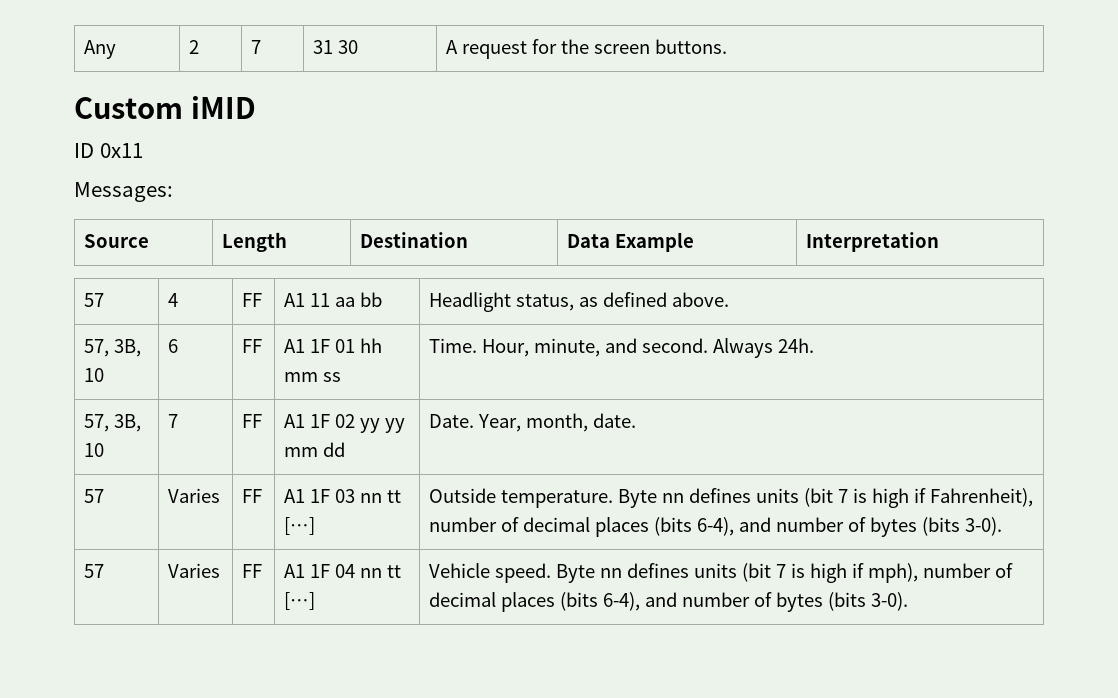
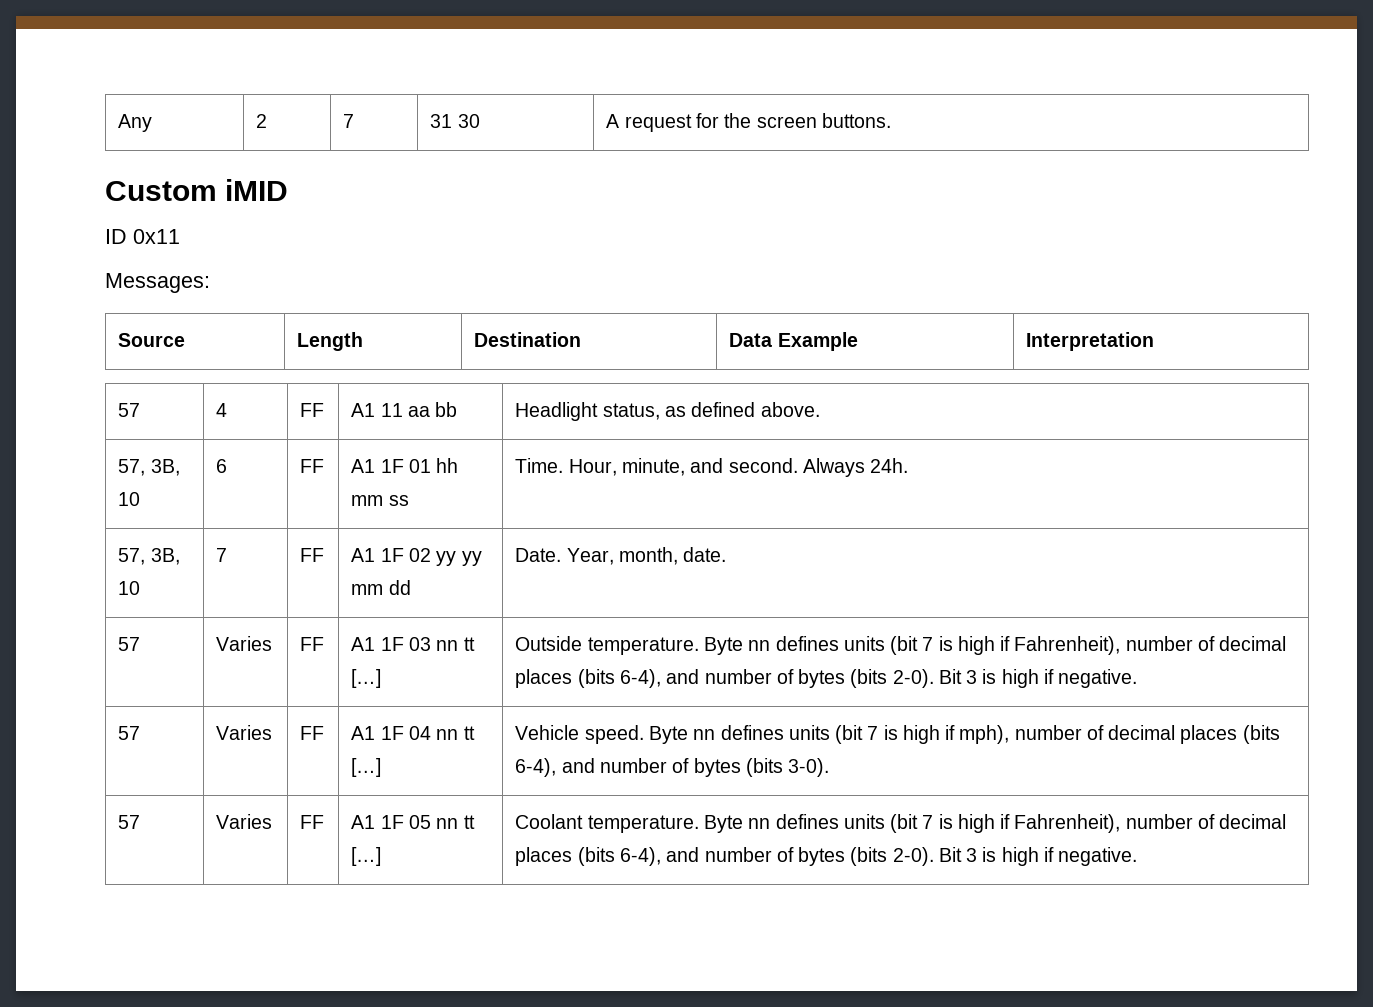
[965,517,1003,536] 3-0). -> [892,669,1138,688] 2-0). Bit 3 is high if negative.
(909, 601) none -> [118,815,141,829] [216,814,273,829] [300,815,325,829] [351,815,475,829] [351,847,382,866] [515,814,1287,833] [515,847,1138,866] // 57 | Varies | FF | A1 1F 05 nn tt […] | Coolant temperature. Byte nn defines units (bit 7 is high if Fahrenheit), number of decimal places (bits 6-4), and number of bytes (bits 2-0). Bit 3 is high if negative.

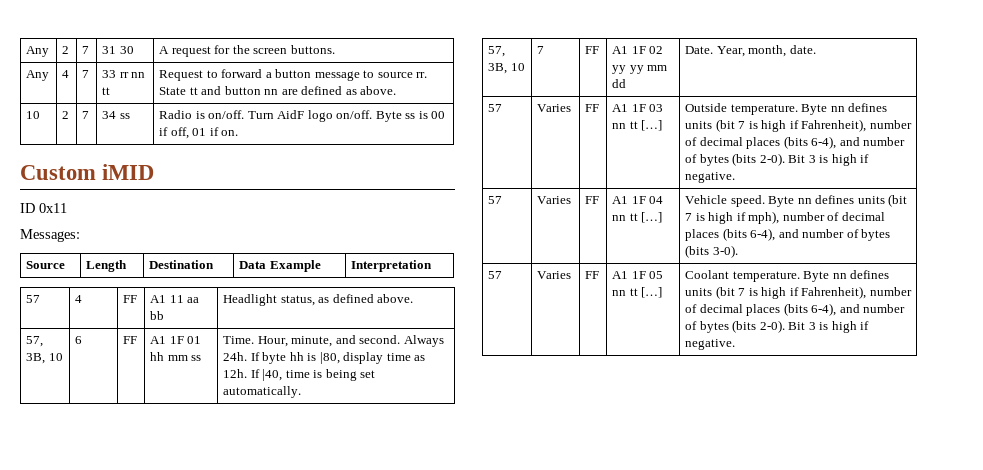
(891, 120) none -> [26,70,50,81] [62,70,70,78] [82,70,90,78] [102,70,146,78] [102,87,111,95] [159,69,428,81] [159,86,397,95] [26,111,41,119] [62,111,70,119] [82,111,90,119] [102,111,130,119] [159,110,446,122] [159,127,239,139] // Any | 4 | 7 | 33 rr nn tt | Request to forward a button message to source rr. State tt and button nn are defined as above. // 10 | 2 | 7 | 34 ss | Radio is on/off. Turn AidF logo on/off. Byte ss is 00 if off, 01 if on.
(909, 465) none -> [250,352,426,364] [223,369,376,381] [223,386,302,398] If byte hh is |80, display time as 12h. If |40, time is being set automatically.

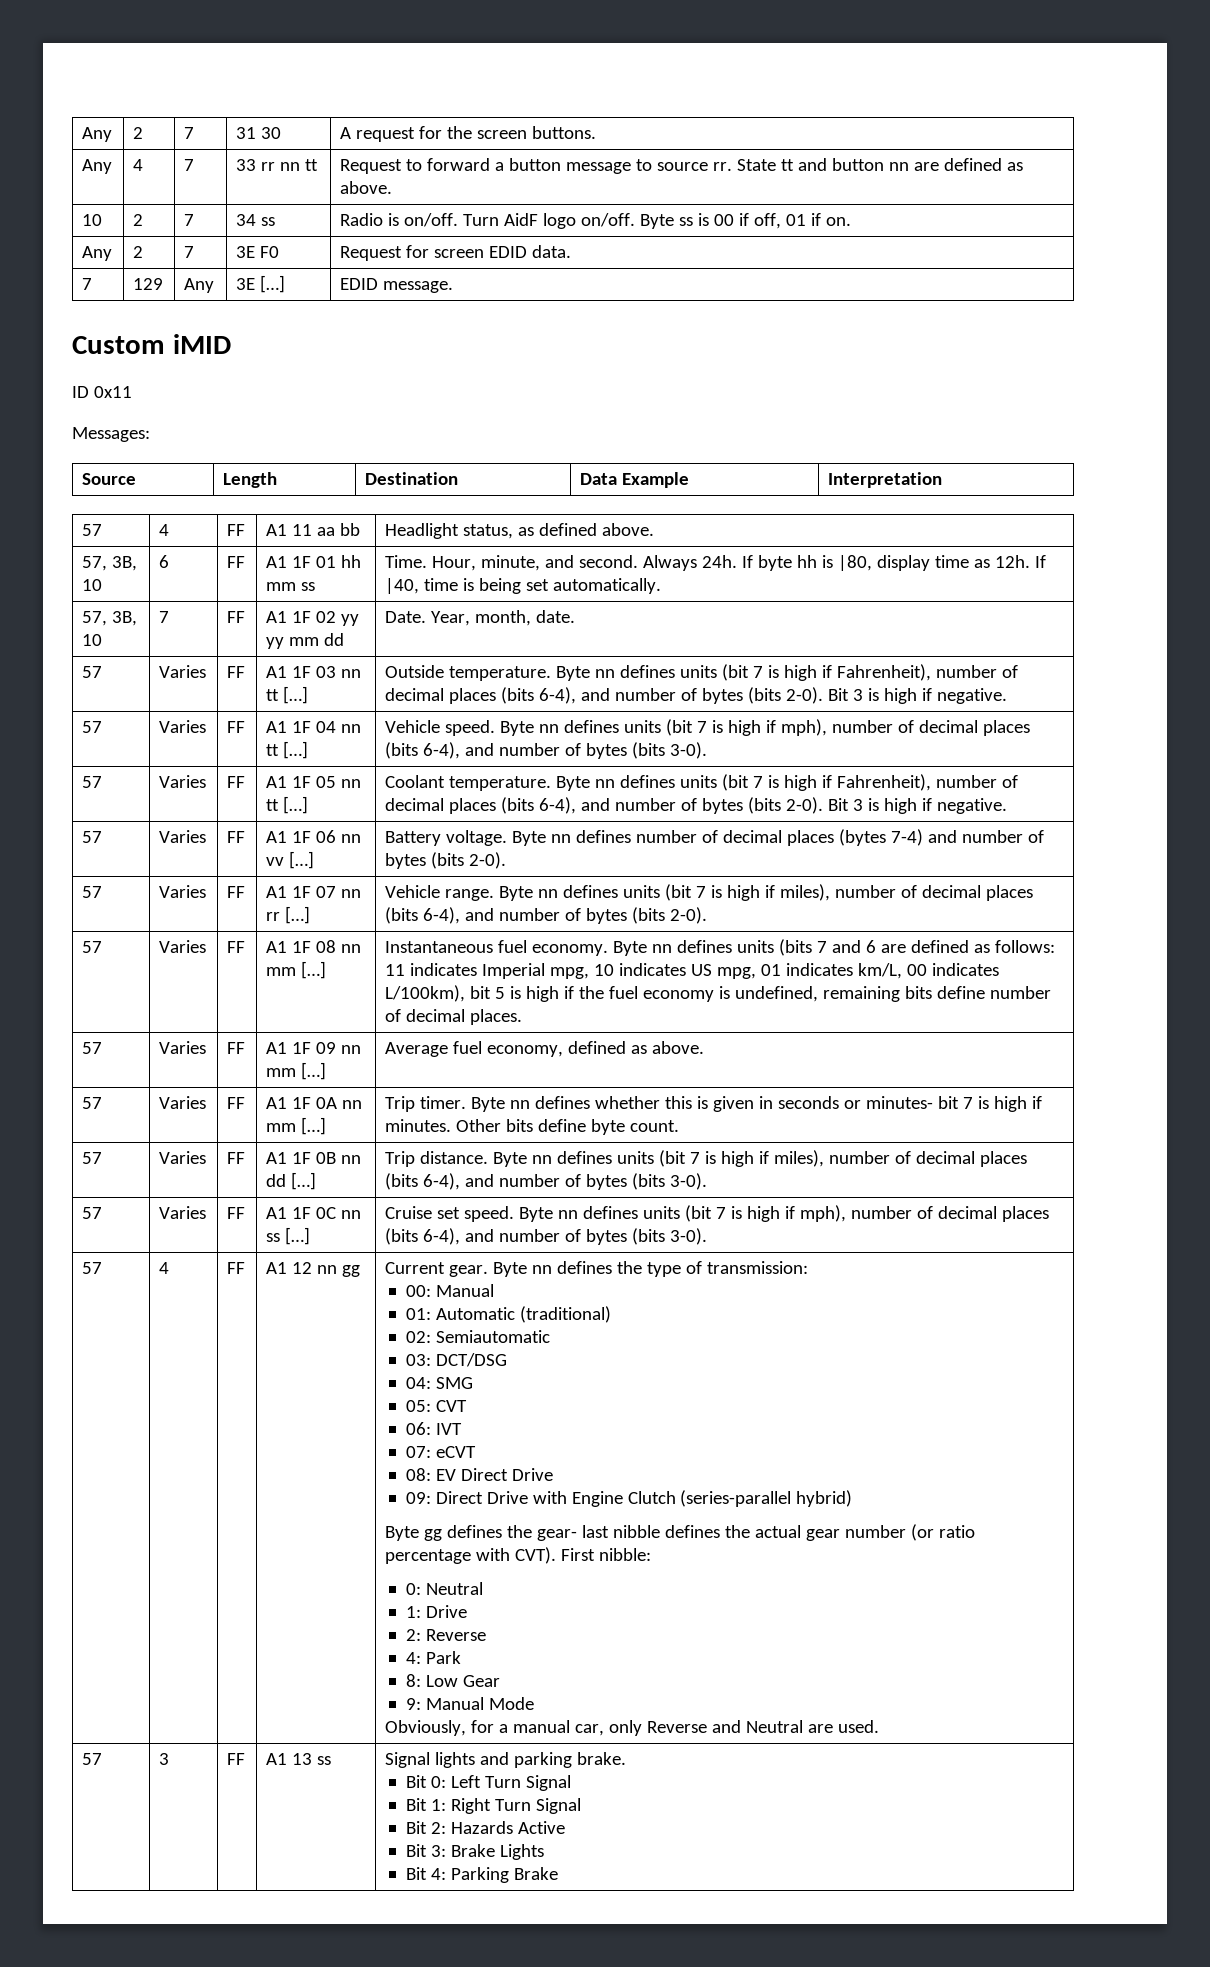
(239, 133) none -> [82,246,113,261] [133,246,144,258] [184,246,195,258] [236,246,280,258] [340,245,572,261] [82,278,93,290] [133,278,164,290] [184,278,215,293] [236,275,286,293] [340,278,454,293] // Any | 2 | 7 | 3E F0 | Request for screen EDID data. // 7 | 129 | Any | 3E […] | EDID message.
(736, 344) none -> [82,831,103,843] [159,830,207,843] [227,831,246,843] [266,830,362,843] [266,851,315,869] [385,829,1045,846] [385,852,507,869] [82,886,103,898] [159,885,207,898] [227,886,246,898] [266,886,362,898] [266,906,311,924] [385,884,1034,901] [385,907,708,924] [82,941,103,953] [159,940,207,953] [227,941,246,953] [266,940,362,953] [266,961,327,979] [385,939,1056,956] [385,963,1000,979] [385,985,1052,1002] [385,1009,523,1025] [82,1042,103,1054] [159,1041,207,1054] [227,1042,246,1054] [266,1042,362,1054] [266,1062,327,1080] [385,1041,705,1057] [82,1097,103,1109] [159,1096,207,1109] [227,1097,246,1109] [266,1097,363,1109] [266,1117,327,1135] [385,1096,1043,1112] [385,1119,680,1135] [82,1152,103,1164] [159,1151,207,1164] [227,1152,246,1164] [266,1152,362,1164] [266,1172,317,1190] [385,1150,1028,1167] [385,1173,708,1190] [82,1207,103,1219] [159,1206,207,1219] [227,1207,246,1219] [266,1207,362,1219] [266,1227,311,1245] [385,1205,1050,1222] [385,1228,708,1245] [82,1262,103,1274] [159,1262,170,1274] [227,1262,246,1274] [266,1262,361,1277] [385,1261,809,1277] [405,1284,494,1297] [405,1306,611,1323] [405,1330,550,1343] [405,1353,507,1367] [405,1377,473,1389] [405,1400,467,1412] [405,1422,462,1435] [405,1446,476,1458] [405,1468,553,1481] [405,1490,853,1507] [385,1524,976,1541] [385,1547,652,1564] [405,1582,483,1595] [405,1605,467,1618] [405,1629,486,1641] [405,1651,461,1664] [405,1674,500,1687] [405,1697,534,1710] [385,1720,880,1736] [82,1753,103,1765] [159,1753,170,1765] [227,1753,246,1765] [266,1753,332,1765] [385,1752,627,1768] [405,1775,571,1791] [405,1798,581,1814] [405,1821,565,1834] [405,1844,544,1860] [405,1867,558,1883] // 57 | Varies | FF | A1 1F 06 nn vv […] | Battery voltage. Byte nn defines number of decimal places (bytes 7-4) and number of bytes (bits 2-0). // 57 | Varies | FF | A1 1F 07 nn rr […] | Vehicle range. Byte nn defines units (bit 7 is high if miles), number of decimal places (bits 6-4), and number of bytes (bits 2-0). // 57 | Varies | FF | A1 1F 08 nn mm […] | Instantaneous fuel economy. Byte nn defines units (bits 7 and 6 are defined as follows: 11 indicates Imperial mpg, 10 indicates US mpg, 01 indicates km/L, 00 indicates L/100km), bit 5 is high if the fuel economy is undefined, remaining bits define number of decimal places. // 57 | Varies | FF | A1 1F 09 nn mm […] | Average fuel economy, defined as above. // 57 | Varies | FF | A1 1F 0A nn mm […] | Trip timer. Byte nn defines whether this is given in seconds or minutes- bit 7 is high if minutes. Other bits define byte count. // 57 | Varies | FF | A1 1F 0B nn dd […] | Trip distance. Byte nn defines units (bit 7 is high if miles), number of decimal places (bits 6-4), and number of bytes (bits 3-0). // 57 | Varies | FF | A1 1F 0C nn ss […] | Cruise set speed. Byte nn defines units (bit 7 is high if mph), number of decimal places (bits 6-4), and number of bytes (bits 3-0). // 57 | 4 | FF | A1 12 nn gg | Current gear. Byte nn defines the type of transmission: // 00: Manual // 01: Automatic (traditional) // 02: Semiautomatic // 03: DCT/DSG // 04: SMG // 05: CVT // 06: IVT // 07: eCVT // 08: EV Direct Drive // 09: Direct Drive with Engine Clutch (series-parallel hybrid) // Byte gg defines the gear- last nibble defines the actual gear number (or ratio percentage with CVT). First nibble: // 0: Neutral // 1: Drive // 2: Reverse // 4: Park // 8: Low Gear // 9: Manual Mode // Obviously, for a manual car, only Reverse and Neutral are used. // 57 | 3 | FF | A1 13 ss | Signal lights and parking brake. // Bit 0: Left Turn Signal // Bit 1: Right Turn Signal // Bit 2: Hazards Active // Bit 3: Brake Lights // Bit 4: Parking Brake

